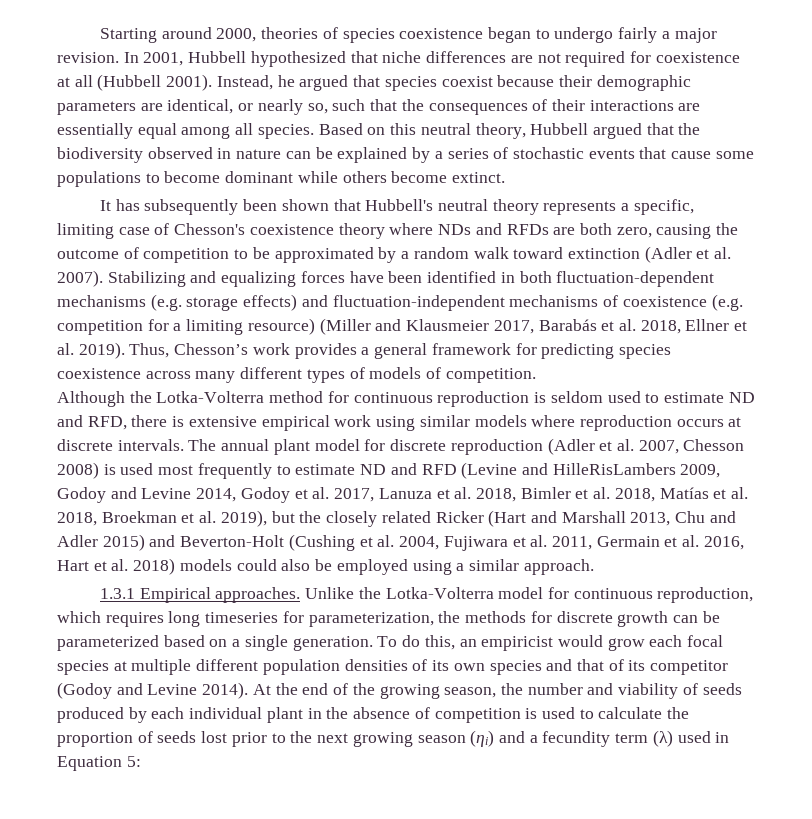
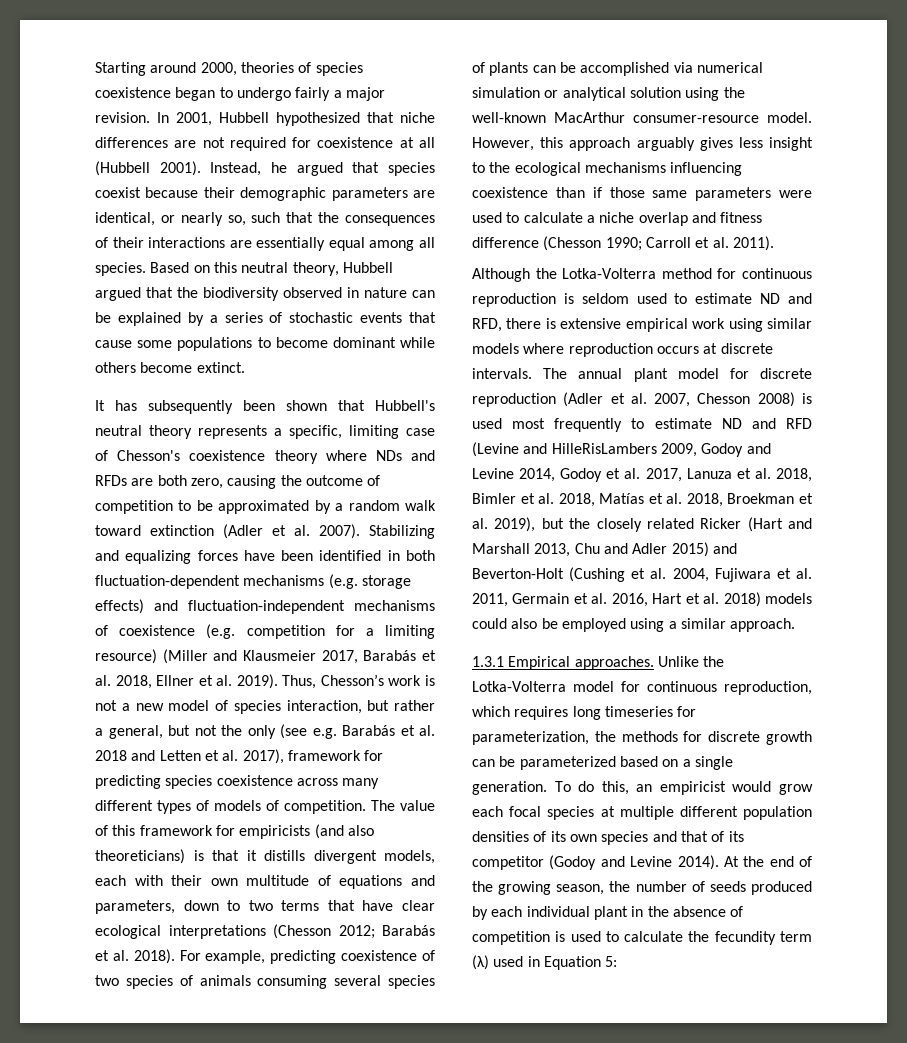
[294,343,428,359] provides a general -> [424,675,435,686] [95,700,435,714] [95,724,435,739] [95,749,284,764] is not a new model of species interaction, but rather a general, but not the only (see e.g. Barabás et al. 2018 and Letten et al. 2017),
(536, 375) none -> [371,800,435,811] [95,824,374,839] [95,849,435,864] [95,875,435,889] [95,900,435,914] [95,924,435,939] [95,949,435,964] [95,975,435,989] [472,62,763,76] [472,87,745,101] [472,112,812,123] [472,137,813,151] [472,162,743,176] [472,187,812,201] [472,212,763,226] [472,236,774,251] The value of this framework for empiricists (and also theoreticians) is that it distills divergent models, each with their own multitude of equations and parameters, down to two terms that have clear ecological interpretations (Chesson 2012; Barabás et al. 2018). For example, predicting coexistence of two species of animals consuming several species of plants can be accomplished via numerical simulation or analytical solution using the well-known MacArthur consumer-resource model. However, this approach arguably gives less insight to the ecological mechanisms influencing coexistence than if those same parameters were used to calculate a niche overlap and fitness difference (Chesson 1990; Carroll et al. 2011).
[587,683,679,699] and viability -> (687, 886) none
[57,730,538,747] proportion of seeds lost prior to the next growing season (ηi) and a -> (710, 936) none

